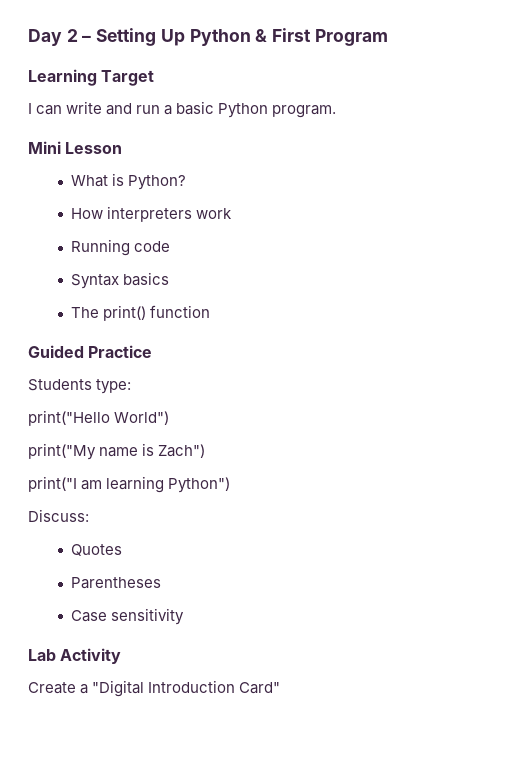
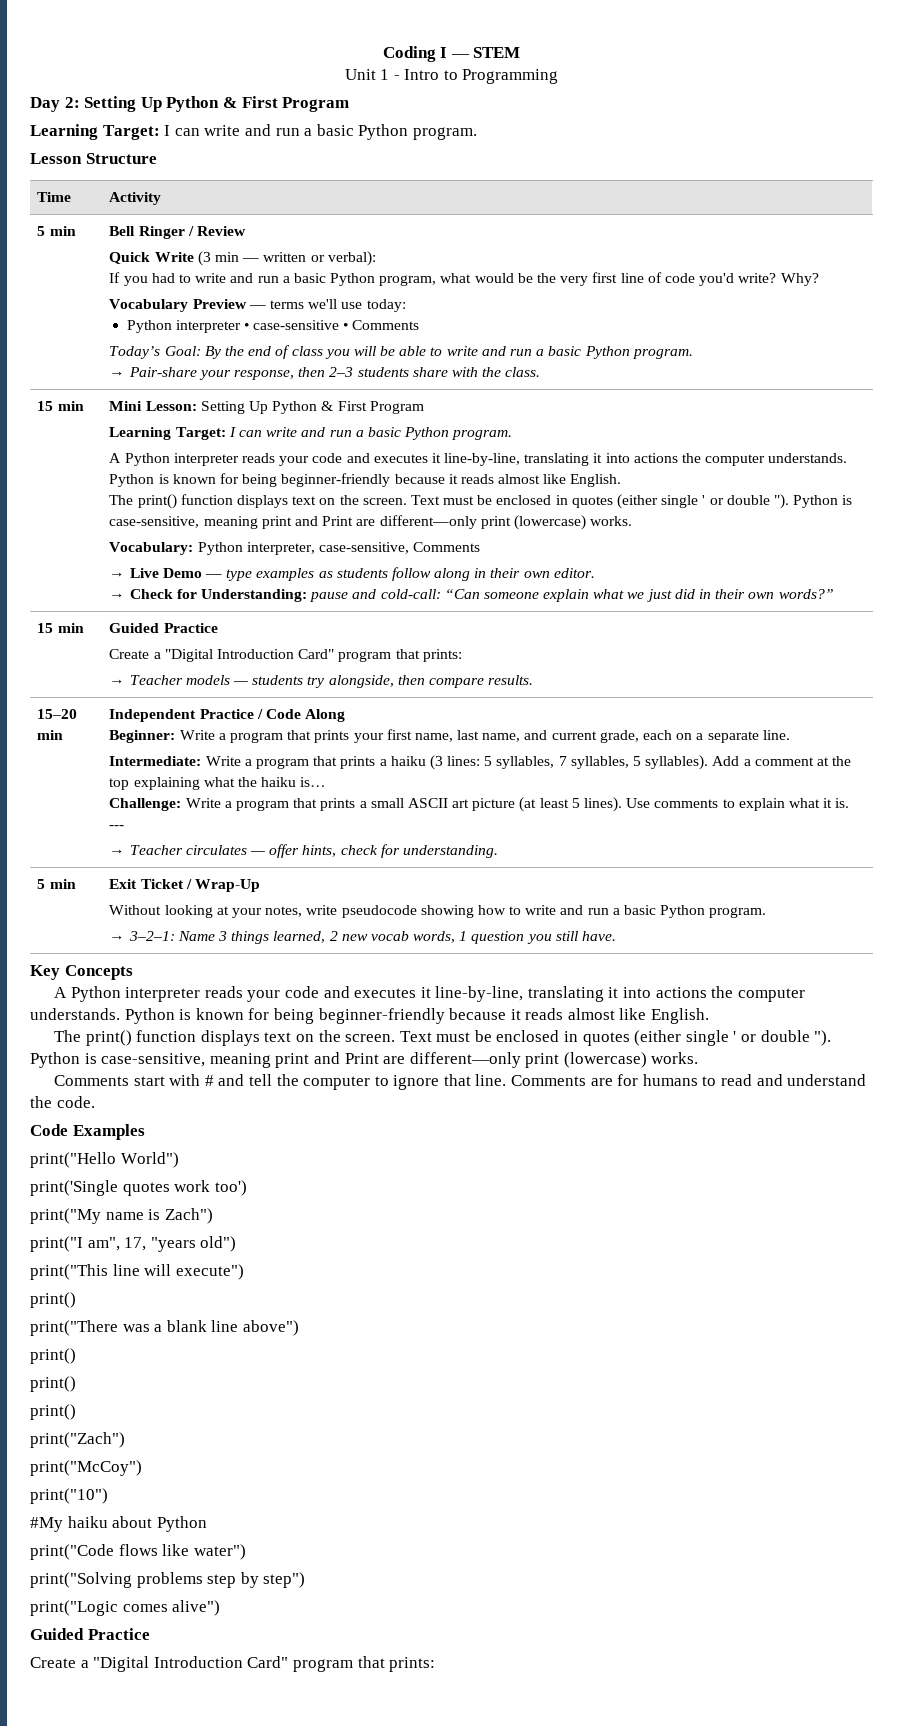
[28,28,388,46] [28,69,155,86] [28,101,337,118] [28,141,123,154] [71,173,187,190] [71,206,233,222] [71,239,171,256] [71,272,170,289] [71,305,211,321] [28,345,153,358] [28,379,132,394] [28,410,170,426] Day 2 – Setting Up Python & First Program // Learning Target // I can write and run a basic Python program. // Mini Lesson // What is Python? // How interpreters work // Running code // Syntax basics // The print() function // Guided Practice // Students type: // print("Hello World") -> [382,46,521,62] [344,69,559,84] [30,96,350,112] [30,124,477,140] [30,153,157,164] [37,192,72,202] [109,192,162,205] [37,226,76,236] [109,226,247,239] [109,251,376,266] [109,272,819,286] [109,299,406,312] [126,320,420,333] [109,345,693,359] [109,367,541,380] [37,401,84,411] [109,401,424,414] [109,427,513,440] [109,453,848,466] [109,473,622,487] [109,494,853,509] [109,515,633,530] [109,542,481,555] [109,567,595,581] [109,589,834,602] [37,623,84,633] [109,623,218,633] [109,649,462,662] [109,675,534,688] [37,709,78,719] [37,730,64,740] [109,709,346,722] [109,729,790,743] [109,755,852,770] [109,777,327,790] [109,797,850,812] [109,825,125,829] [109,844,498,858] [37,879,76,889] [109,879,261,892] [109,905,767,918] [109,931,617,944] [30,965,133,980] [53,986,805,1002] [30,1008,710,1024] [53,1030,832,1046] [30,1052,699,1068] [53,1074,867,1090] [30,1096,95,1108] [30,1124,145,1140] [30,1152,179,1168] [30,1180,247,1196] Coding I — STEM // Unit 1 - Intro to Programming // Day 2: Setting Up Python & First Program // Learning Target: I can write and run a basic Python program. // Lesson Structure // Time | Activity // 5 min | Bell Ringer / Review // Quick Write (3 min — written or verbal): // If you had to write and run a basic Python program, what would be the very first line of code you'd write? Why? // Vocabulary Preview — terms we'll use today: // Python interpreter • case-sensitive • Comments // Today’s Goal: By the end of class you will be able to write and run a basic Python program. // → Pair-share your response, then 2–3 students share with the class. // 15 min | Mini Lesson: Setting Up Python & First Program // Learning Target: I can write and run a basic Python program. // A Python interpreter reads your code and executes it line-by-line, translating it into actions the computer understands. Python is known for being beginner-friendly because it reads almost like English. // The print() function displays text on the screen. Text must be enclosed in quotes (either single ' or double "). Python is case-sensitive, meaning print and Print are different—only print (lowercase) works. // Vocabulary: Python interpreter, case-sensitive, Comments // → Live Demo — type examples as students follow along in their own editor. // → Check for Understanding: pause and cold-call: “Can someone explain what we just did in their own words?” // 15 min | Guided Practice // Create a "Digital Introduction Card" program that prints: // → Teacher models — students try alongside, then compare results. // 15–20 min | Independent Practice / Code Along // Beginner: Write a program that prints your first name, last name, and current grade, each on a separate line. // Intermediate: Write a program that prints a haiku (3 lines: 5 syllables, 7 syllables, 5 syllables). Add a comment at the top explaining what the haiku is… // Challenge: Write a program that prints a small ASCII art picture (at least 5 lines). Use comments to explain what it is. --- // → Teacher circulates — offer hints, check for understanding. // 5 min | Exit Ticket / Wrap-Up // Without looking at your notes, write pseudocode showing how to write and run a basic Python program. // → 3–2–1: Name 3 things learned, 2 new vocab words, 1 question you still have. // Key Concepts // A Python interpreter reads your code and executes it line-by-line, translating it into actions the computer understands. Python is known for being beginner-friendly because it reads almost like English. // The print() function displays text on the screen. Text must be enclosed in quotes (either single ' or double "). Python is case-sensitive, meaning print and Print are different—only print (lowercase) works. // Comments start with # and tell the computer to ignore that line. Comments are for humans to read and understand the code. // Code Examples // print("Hello World") // print('Single quotes work too')
[81,476,231,493] [28,509,89,522] [71,544,123,556] [71,577,162,589] [71,608,185,625] [28,648,122,664] [28,680,281,697] am learning Python") // Discuss: // Quotes // Parentheses // Case sensitivity // Lab Activity // Create a "Digital Introduction Card" -> [87,1236,237,1252] [30,1264,244,1280] [30,1292,76,1308] [30,1320,299,1336] [30,1348,76,1364] [30,1376,76,1392] [30,1404,76,1420] [30,1432,125,1448] [30,1460,142,1476] [30,1488,108,1504] [30,1516,207,1532] [30,1544,246,1560] [30,1572,306,1588] [30,1600,221,1616] [30,1628,150,1640] [30,1656,436,1672] am", 17, "years old") // print("This line will execute") // print() // print("There was a blank line above") // print() // print() // print() // print("Zach") // print("McCoy") // print("10") // #My haiku about Python // print("Code flows like water") // print("Solving problems step by step") // print("Logic comes alive") // Guided Practice // Create a "Digital Introduction Card" program that prints:

